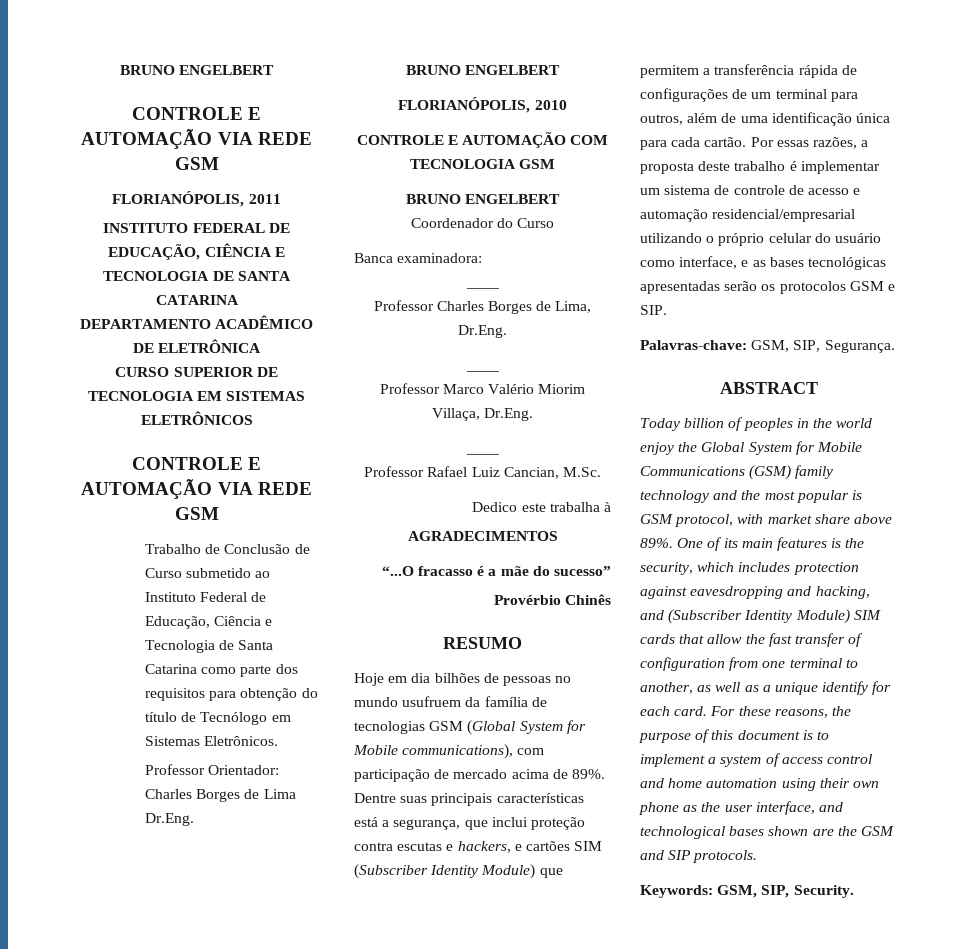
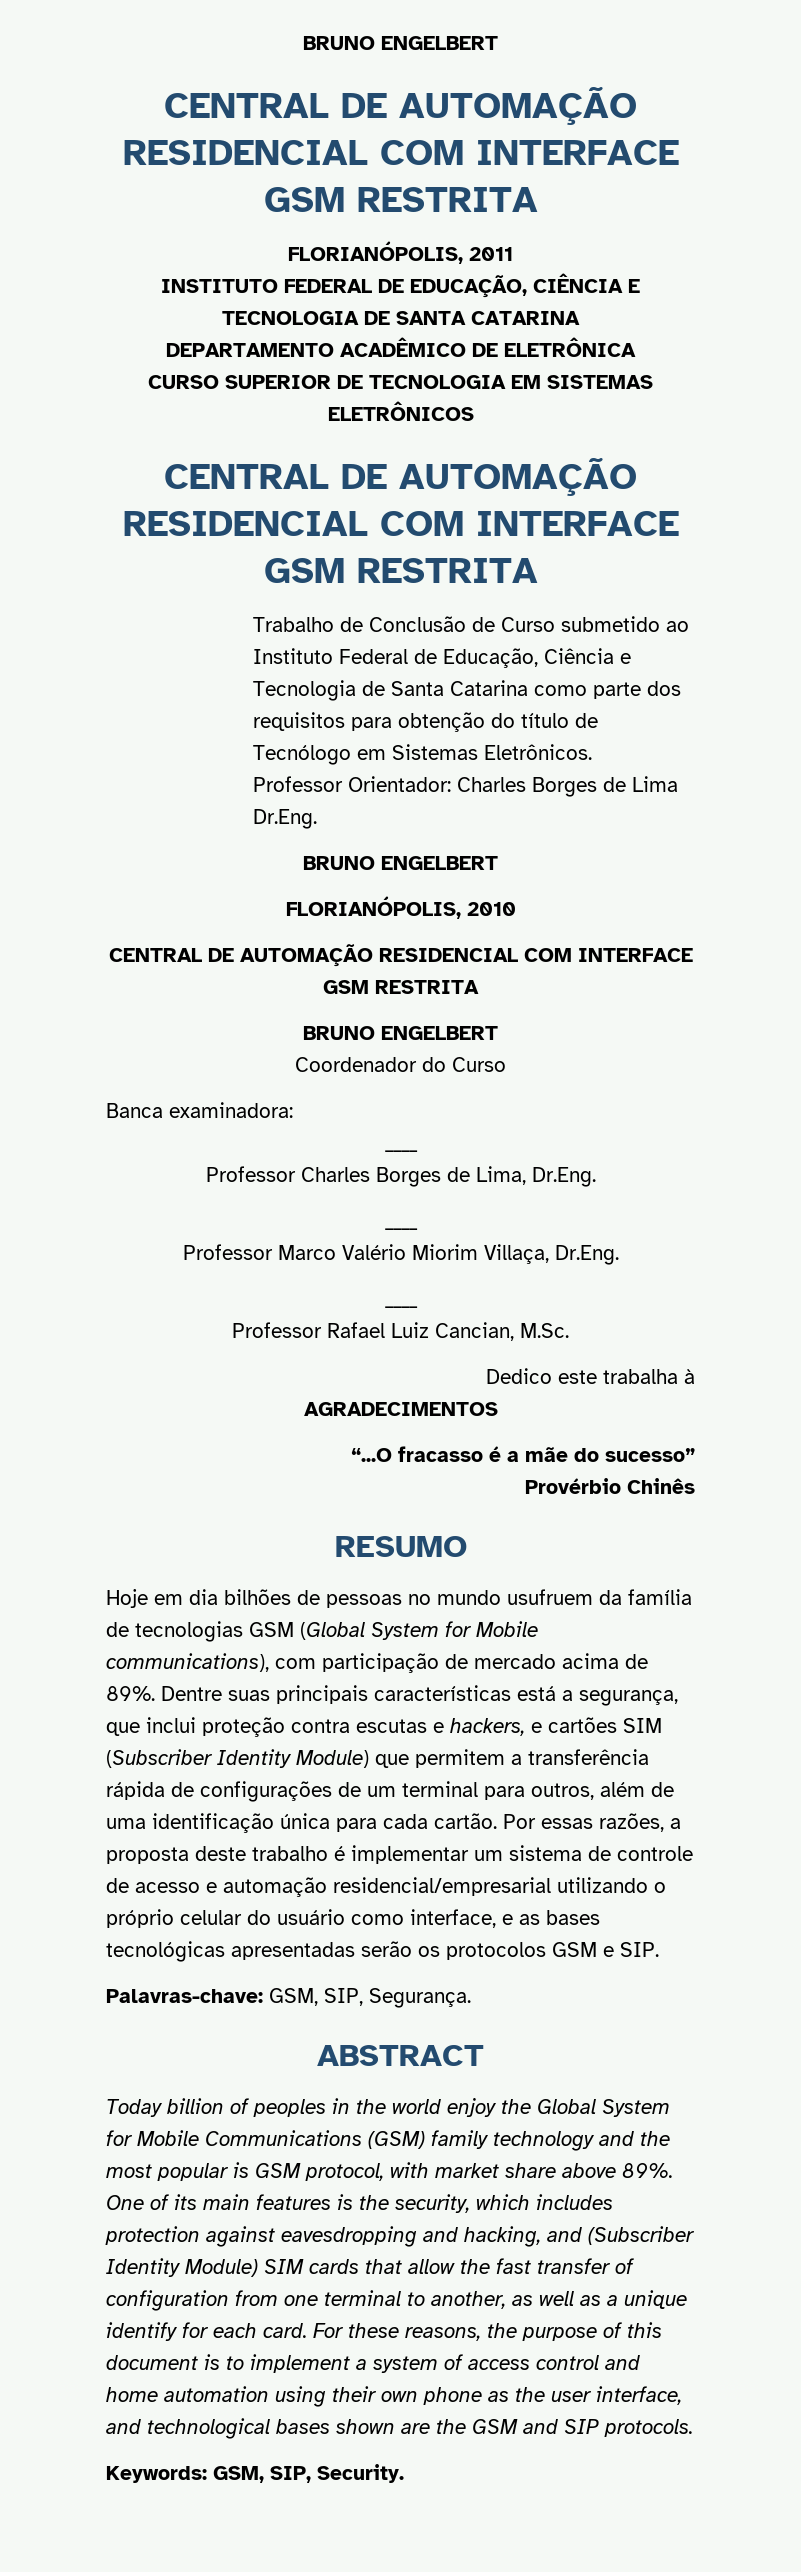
[119,65,275,75] [131,107,262,120] [81,129,312,149] [174,157,219,170] BRUNO ENGELBERT // CONTROLE E AUTOMAÇÃO VIA REDE GSM -> [303,36,498,50] [164,87,637,125] [122,140,679,165] [263,187,538,212] BRUNO ENGELBERT // CENTRAL DE AUTOMAÇÃO RESIDENCIAL COM INTERFACE GSM RESTRITA
[131,457,262,470] [81,479,312,499] [174,507,219,520] CONTROLE E AUTOMAÇÃO VIA REDE GSM -> [164,458,637,496] [122,511,679,536] [263,558,538,583] CENTRAL DE AUTOMAÇÃO RESIDENCIAL COM INTERFACE GSM RESTRITA
[356,132,609,148] [409,159,556,169] CONTROLE E AUTOMAÇÃO COM TECNOLOGIA GSM -> [108,944,693,967] [323,980,479,994] CENTRAL DE AUTOMAÇÃO RESIDENCIAL COM INTERFACE GSM RESTRITA

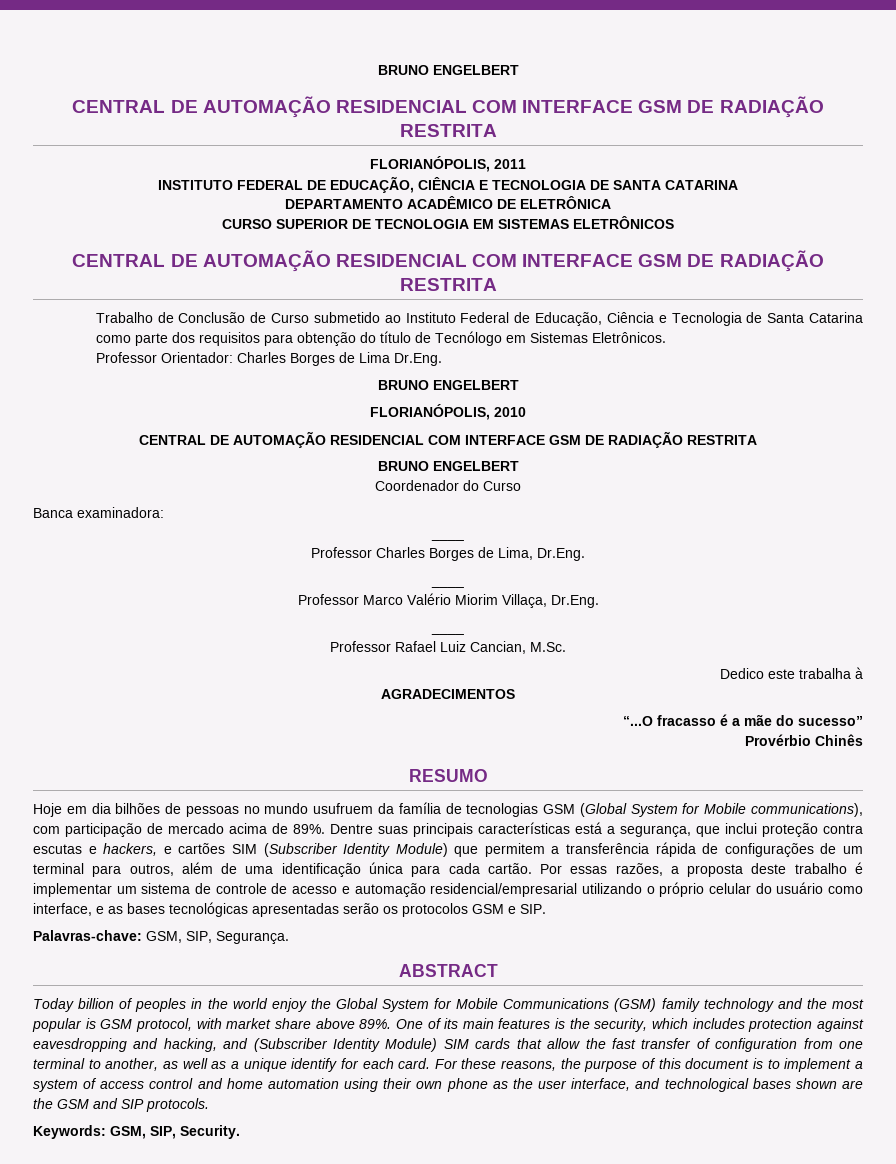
(345, 199) none -> [687,96,824,118] DE RADIAÇÃO
(345, 570) none -> [687,250,824,272] DE RADIAÇÃO
(369, 987) none -> [585,431,683,448] DE RADIAÇÃO

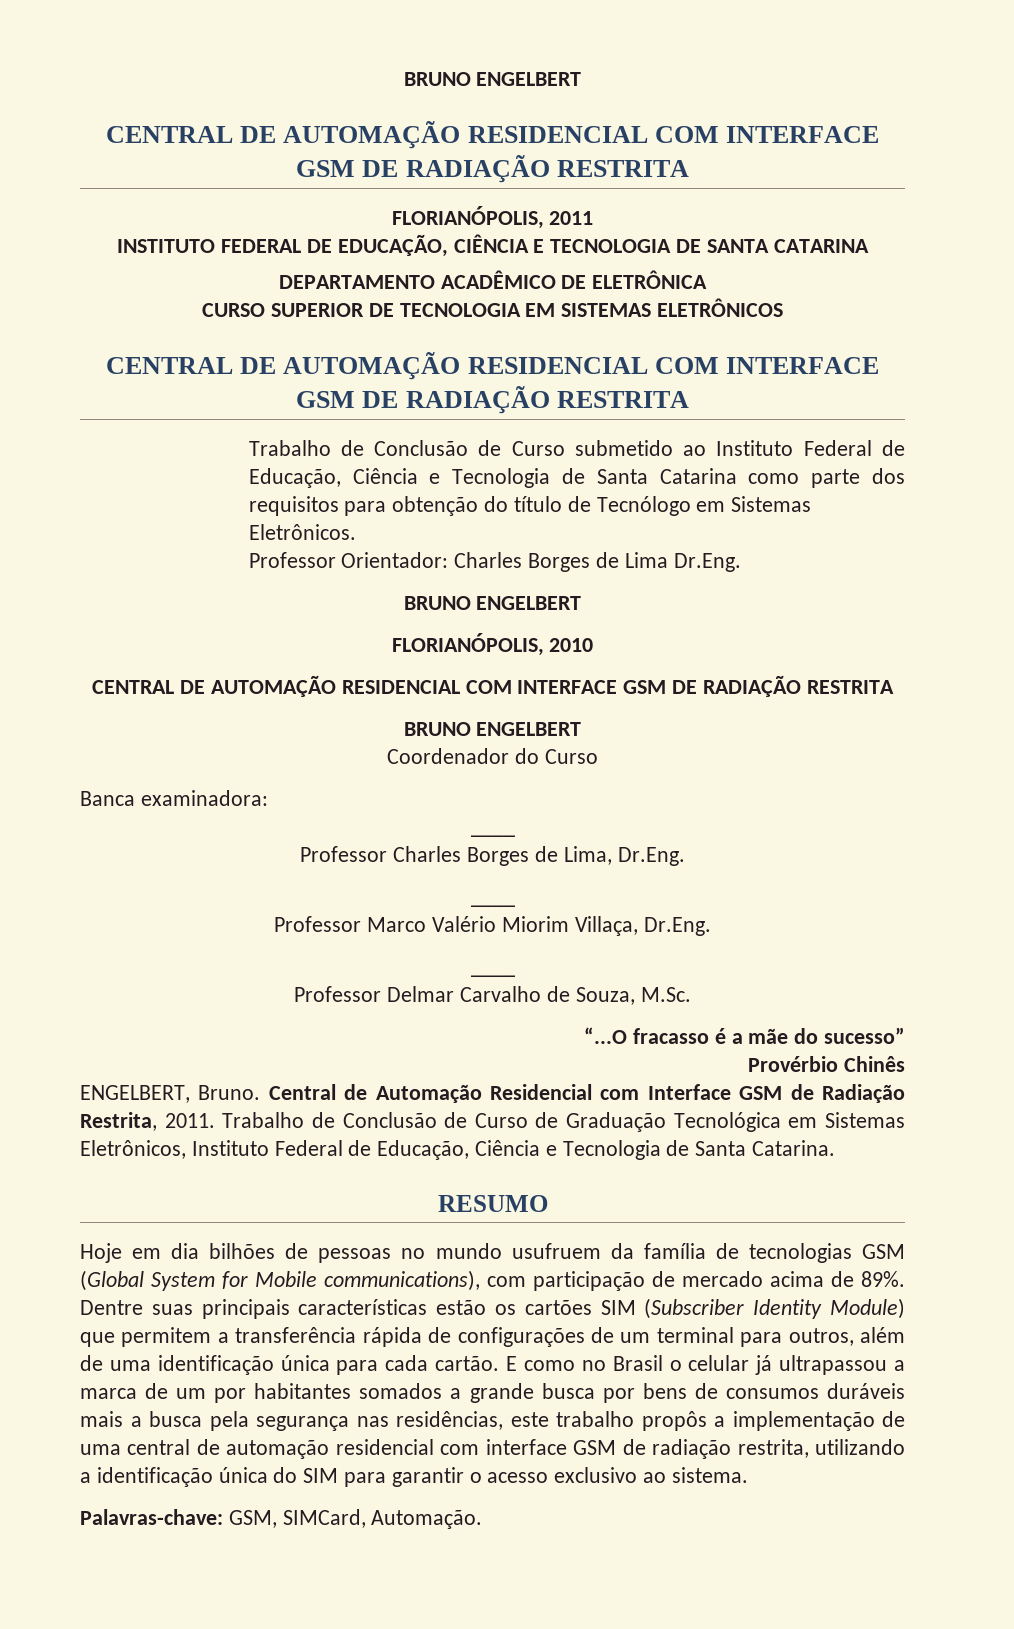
[395,641,566,654] [720,667,863,679] [381,689,515,699] Rafael Luiz Cancian, M.Sc. // Dedico este trabalha à // AGRADECIMENTOS -> [387,986,691,1005] Delmar Carvalho de Souza, M.Sc.
(863, 740) none -> [80,1084,905,1103] [80,1112,905,1132] [80,1140,836,1160] // ENGELBERT, Bruno. Central de Automação Residencial com Interface GSM de Radiação Restrita, 2011. Trabalho de Conclusão de Curso de Graduação Tecnológica em Sistemas Eletrônicos, Instituto Federal de Educação, Ciência e Tecnologia de Santa Catarina.
[575,822,863,837] [33,843,172,856] está a segurança, que inclui proteção contra escutas e hackers, e -> [436,1300,516,1315] estão os
[540,862,864,877] [33,882,863,897] [33,902,546,917] [33,930,289,944] [398,964,498,977] [33,998,864,1012] [32,1018,864,1032] [33,1038,863,1052] [33,1058,864,1072] [33,1078,863,1092] [33,1098,209,1112] [33,1125,240,1139] Por essas razões, a proposta deste trabalho é implementar um sistema de controle de acesso e automação residencial/empresarial utilizando o próprio celular do usuário como interface, e as bases tecnológicas apresentadas serão os protocolos GSM e SIP. // Palavras-chave: GSM, SIP, Segurança. // ABSTRACT // Today billion of peoples in the world enjoy the Global System for Mobile Communications (GSM) family technology and the most popular is GSM protocol, with market share above 89%. One of its main features is the security, which includes protection against eavesdropping and hacking, and (Subscriber Identity Module) SIM cards that allow the fast transfer of configuration from one terminal to another, as well as a unique identify for each card. For these reasons, the purpose of this document is to implement a system of access control and home automation using their own phone as the user interface, and technological bases shown are the GSM and SIP protocols. // Keywords: GSM, SIP, Security. -> [506,1355,905,1375] [80,1383,906,1403] [80,1411,905,1431] [80,1439,906,1459] [80,1467,748,1487] [80,1509,483,1529] E como no Brasil o celular já ultrapassou a marca de um por habitantes somados a grande busca por bens de consumos duráveis mais a busca pela segurança nas residências, este trabalho propôs a implementação de uma central de automação residencial com interface GSM de radiação restrita, utilizando a identificação única do SIM para garantir o acesso exclusivo ao sistema. // Palavras-chave: GSM, SIMCard, Automação.

